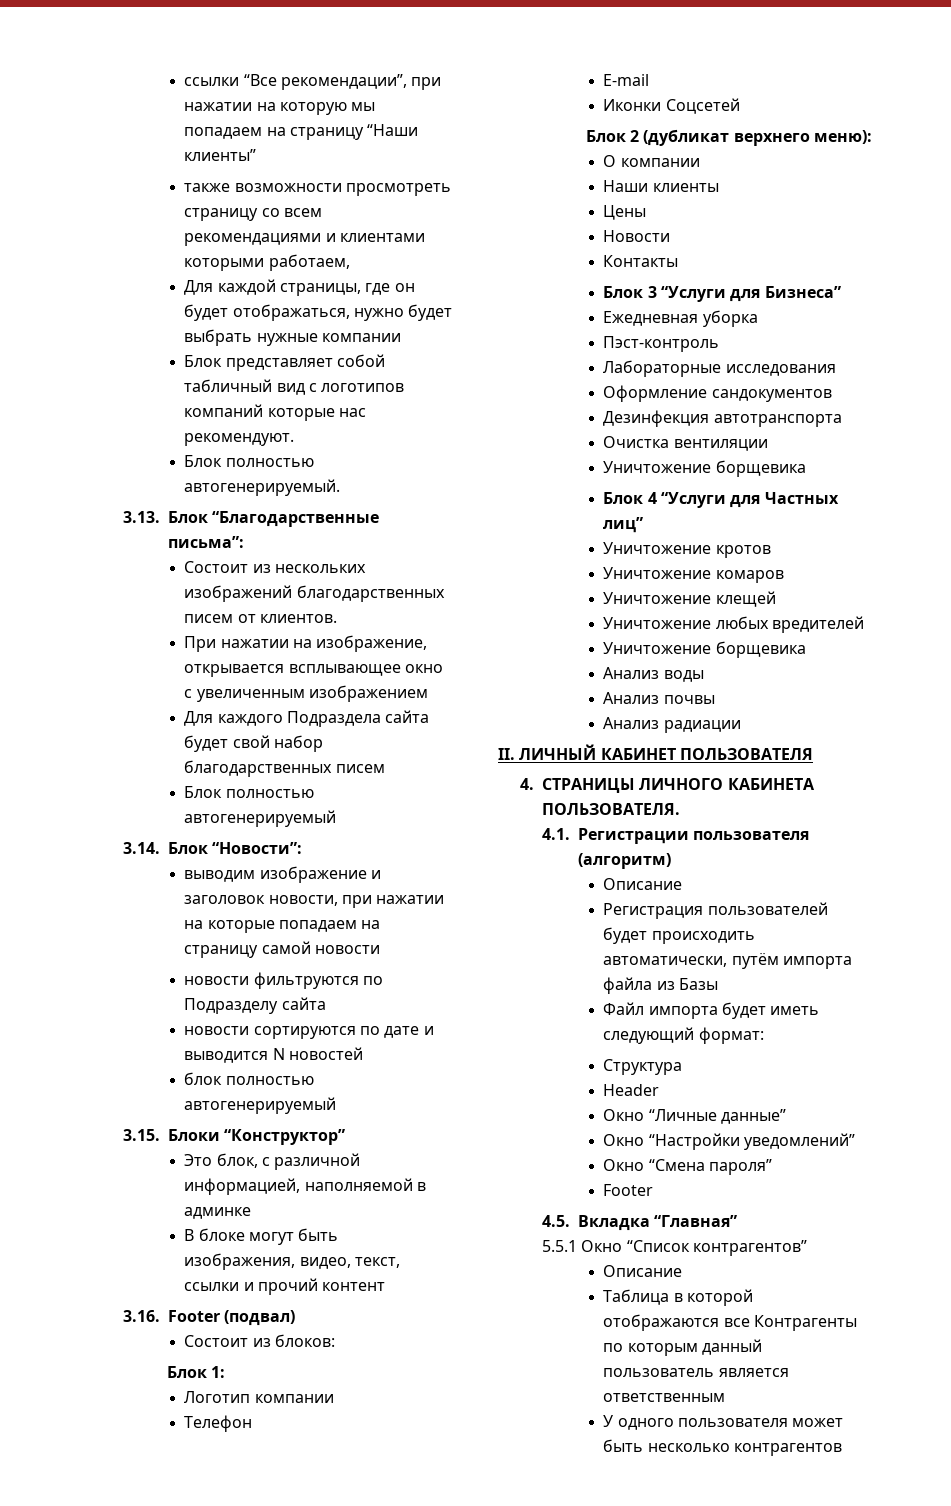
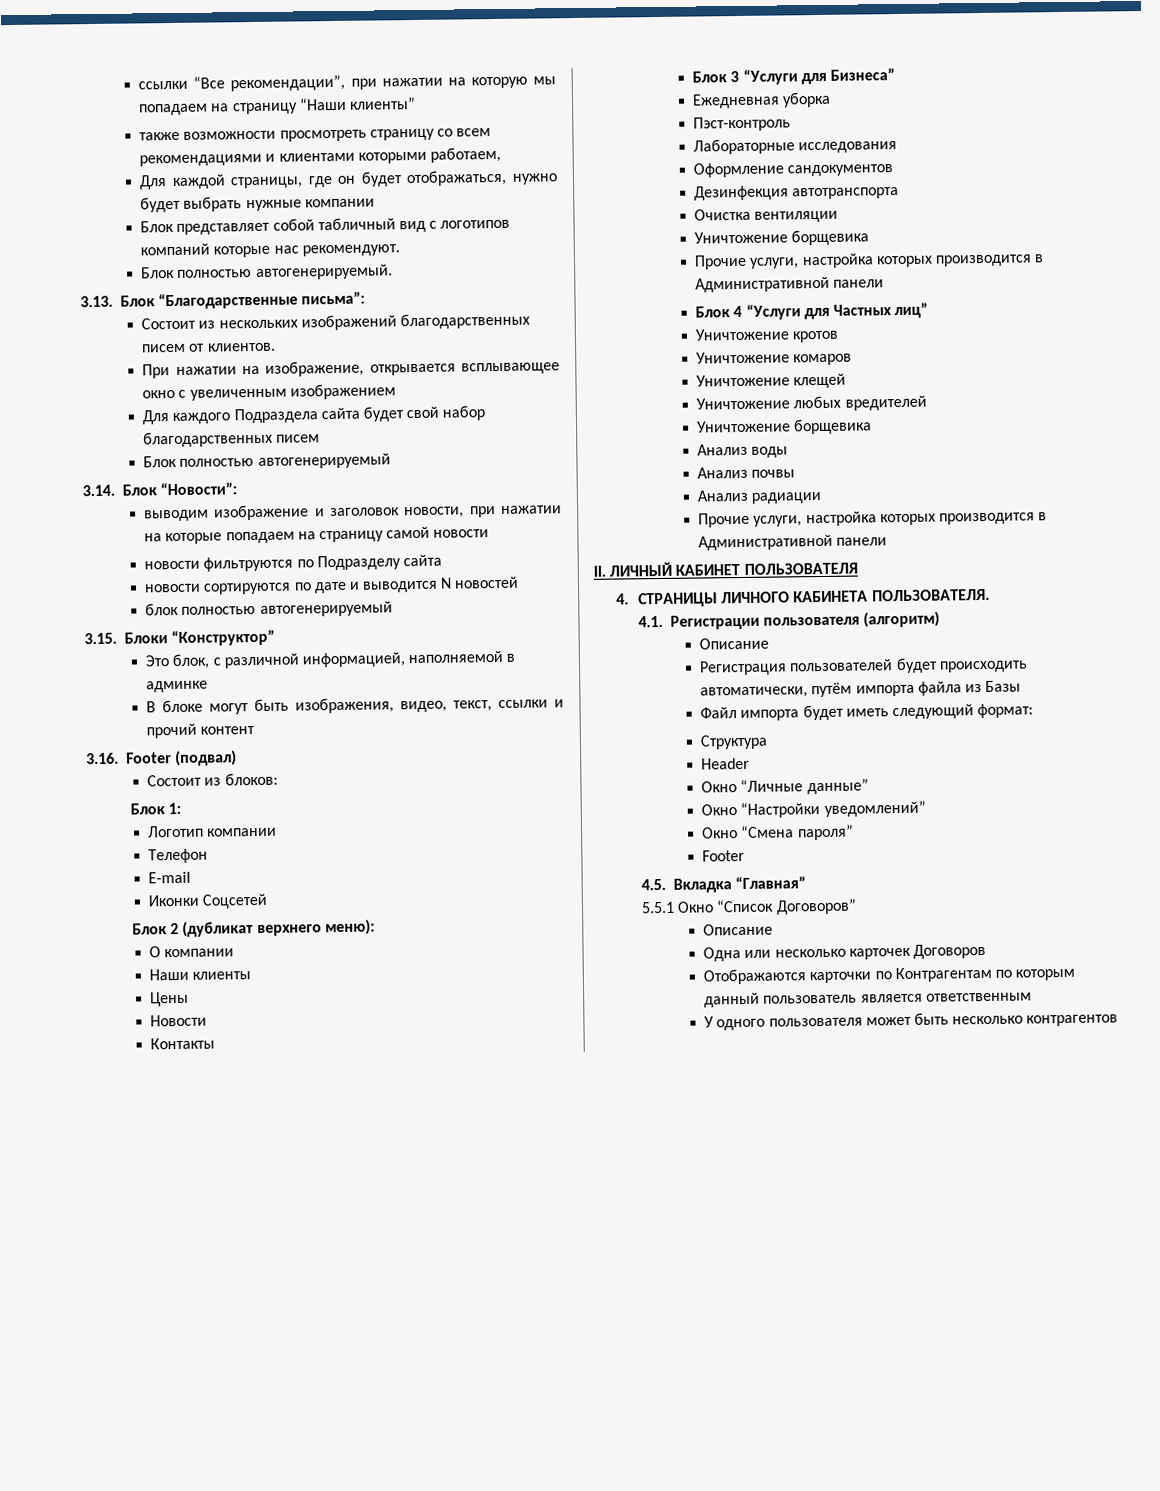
(806, 468) none -> [694,253,1045,270] [695,276,885,293] // Прочие услуги, настройка которых производится в Административной панели
(741, 726) none -> [698,511,1048,528] [698,534,888,551] // Прочие услуги, настройка которых производится в Административной панели
[692,1240,807,1256] [603,1265,683,1277] [603,1289,753,1306] [603,1314,857,1331] контрагентов” // Описание // Таблица в которой отображаются все Контрагенты -> [775,898,857,915] [703,923,774,936] [703,943,986,962] [703,966,992,985] Договоров” // Описание // Одна или несколько карточек Договоров // Отображаются карточки по Контрагентам

